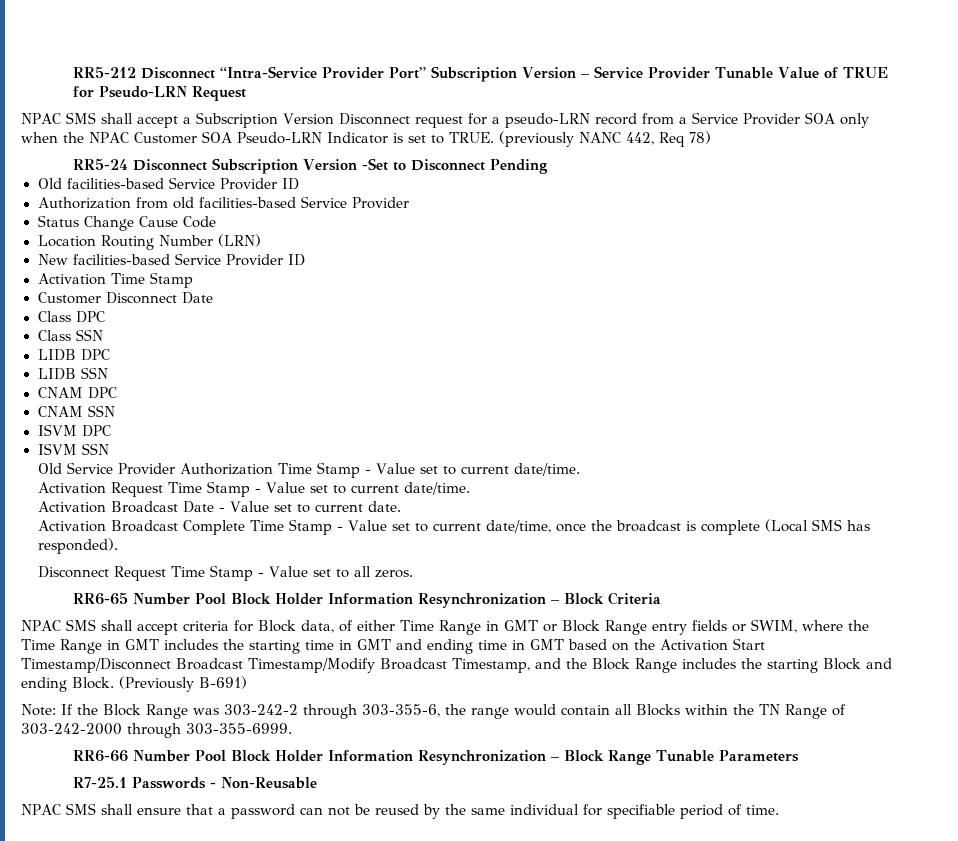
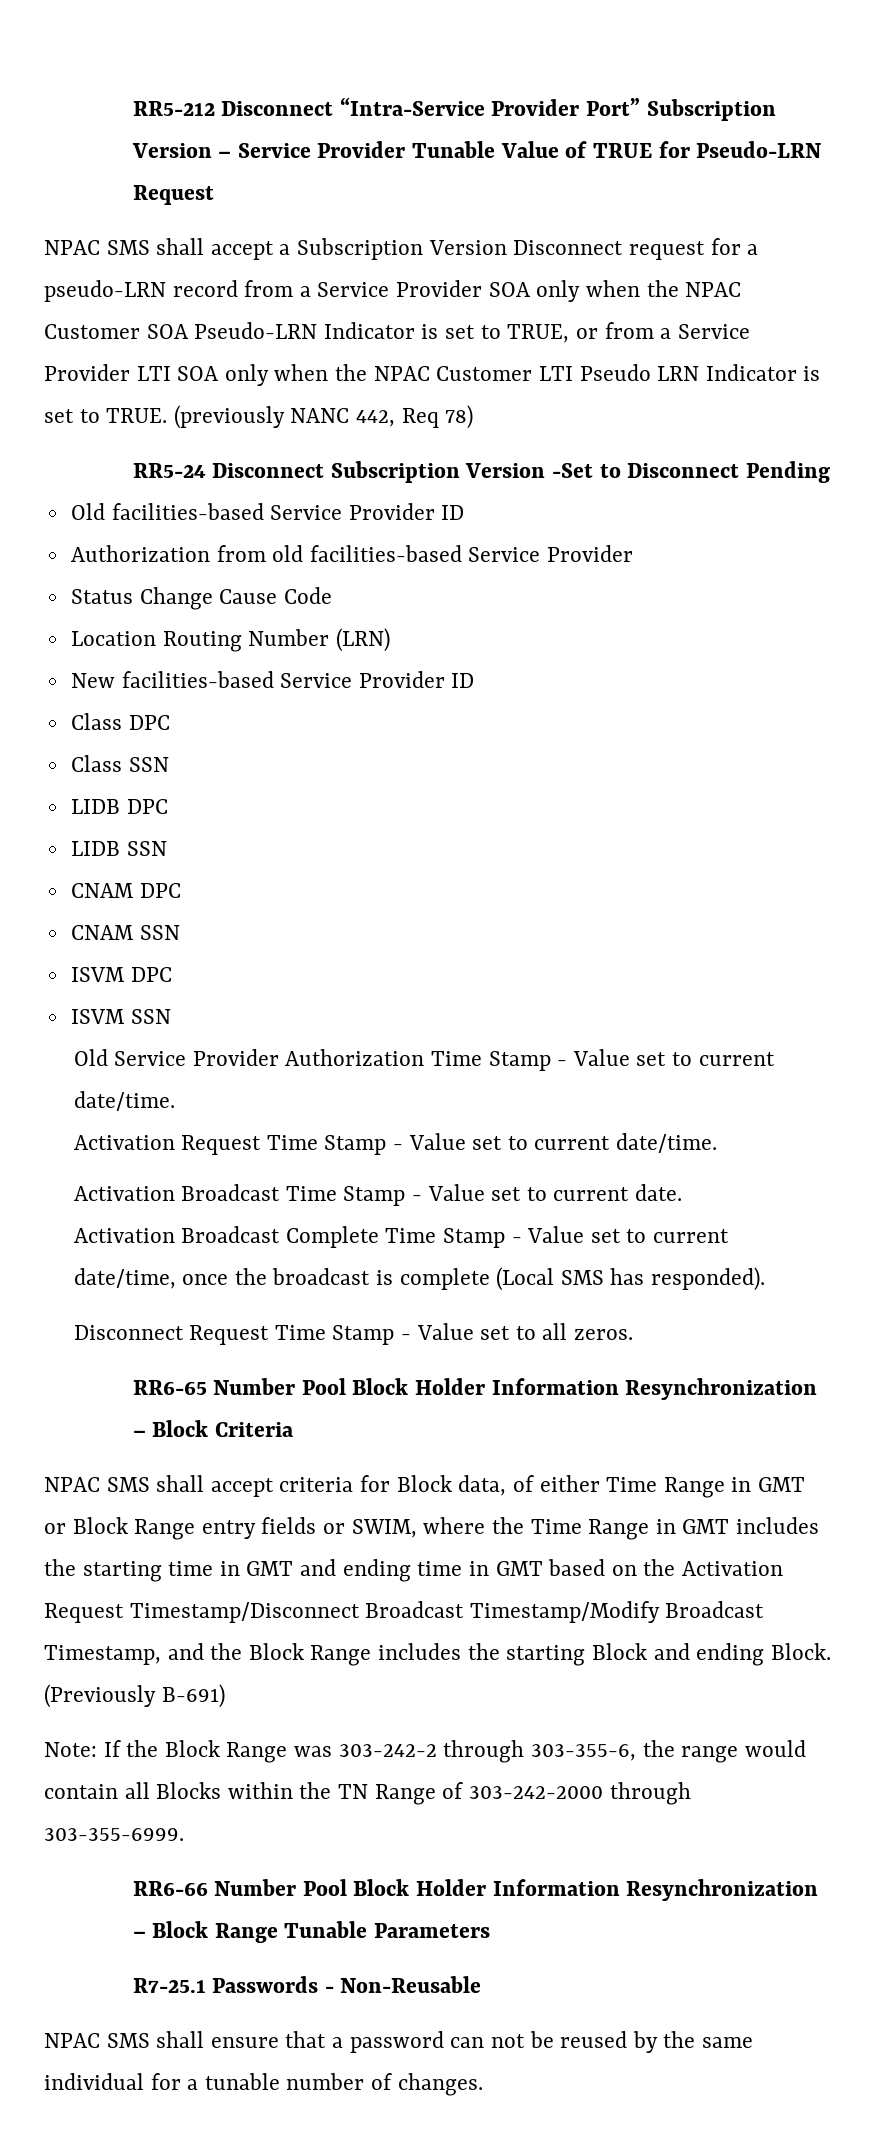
(444, 139) none -> [507,322,750,343] [44,364,821,386] [44,409,100,423] TRUE, or from a Service Provider LTI SOA only when the NPAC Customer LTI Pseudo LRN Indicator is set to
[37,272,193,288] [37,292,213,304] // Activation Time Stamp // Customer Disconnect Date -> (475, 680) none
[183,501,215,513] Date -> [285,1186,406,1206] Time Stamp
[733,638,765,650] Start -> [44,1603,124,1623] Request
[606,804,779,819] specifiable period of time. -> [187,2073,483,2096] a tunable number of changes.

